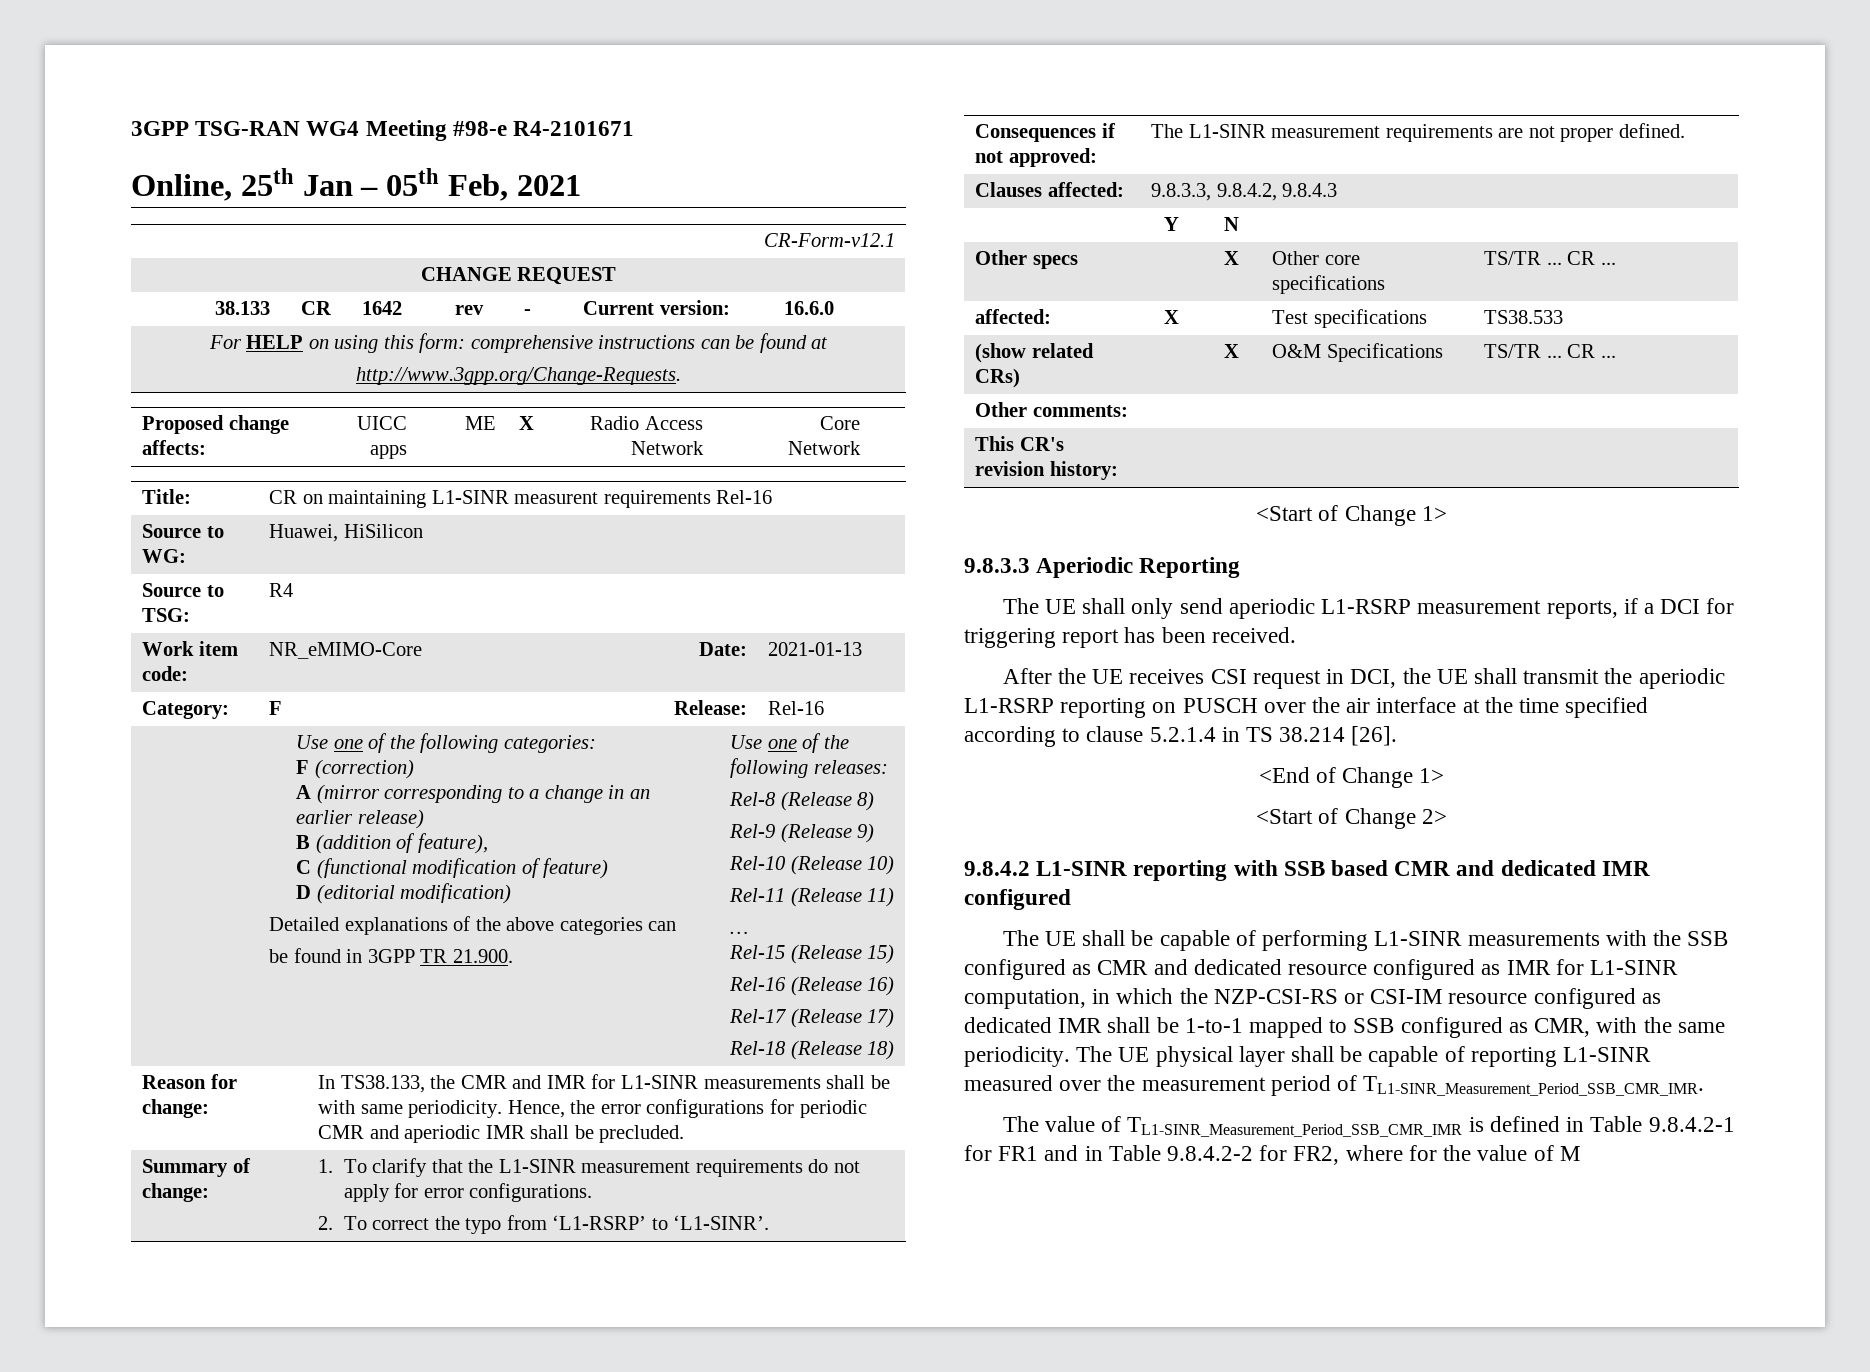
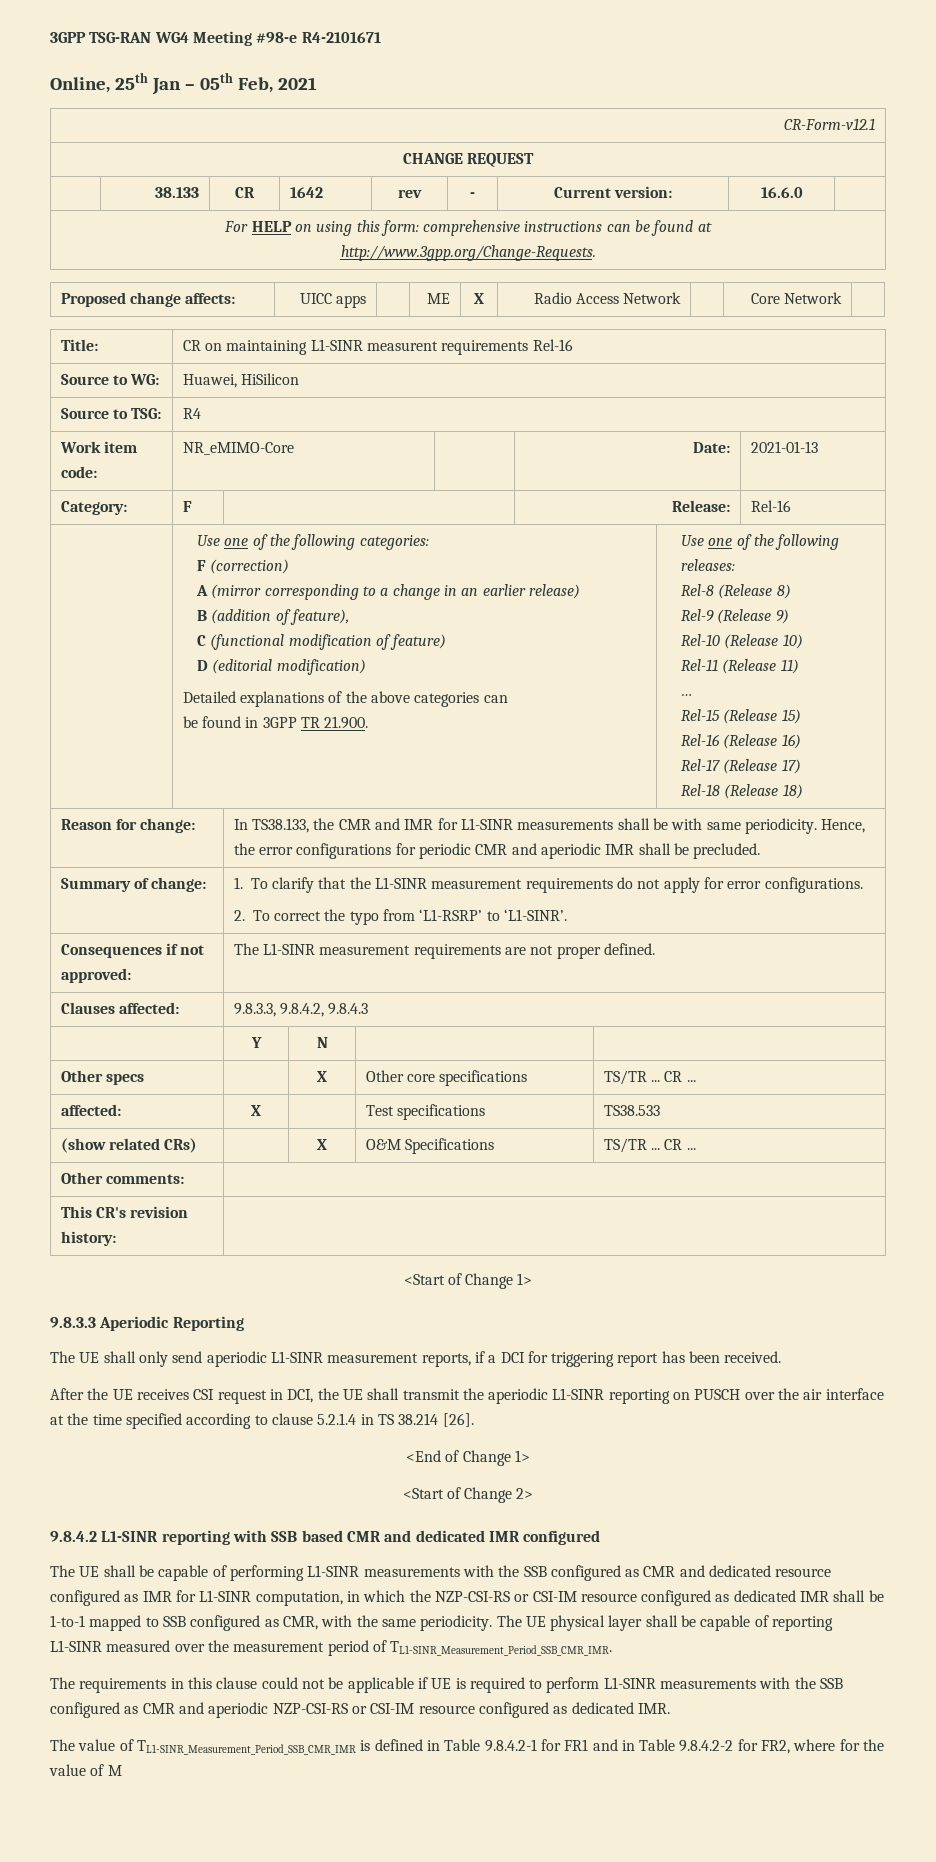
[1321,599,1412,614] L1-RSRP -> [270,1351,323,1363] L1-SINR
[964,698,1054,713] L1-RSRP -> [552,1388,605,1400] L1-SINR
(1705, 1086) none -> [50,1677,844,1693] [50,1702,670,1718] // The requirements in this clause could not be applicable if UE is required to perform L1-SINR measurements with the SSB configured as CMR and aperiodic NZP-CSI-RS or CSI-IM resource configured as dedicated IMR.

